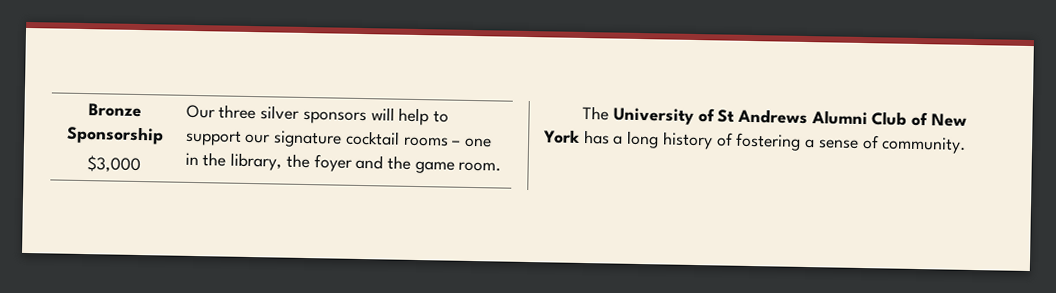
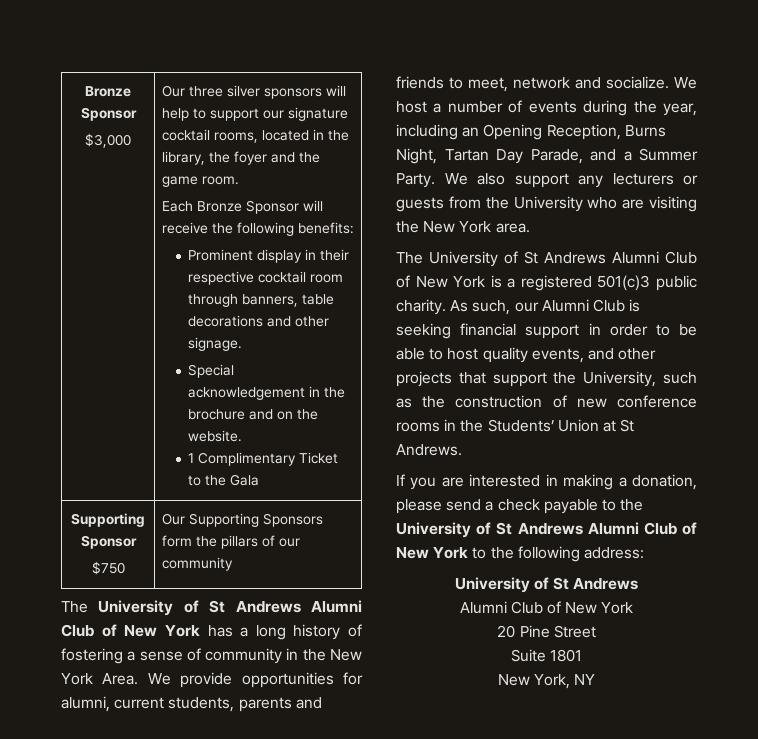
[88,103,142,118] [65,125,164,145] Bronze Sponsorship -> [85,86,131,97] [80,107,137,121] Bronze Sponsor
[402,136,493,148] rooms – one -> [213,130,309,143] rooms, located
(502, 166) none -> [161,200,323,214] [161,222,354,236] [188,249,350,263] [188,271,344,285] [188,294,335,307] [188,315,330,327] [188,337,243,351] [188,364,235,378] [188,386,346,400] [188,409,319,420] [188,430,243,442] [188,452,339,466] [188,474,260,486] [71,513,145,527] [80,535,137,549] [91,561,125,575] [161,513,323,527] [161,535,300,549] [161,557,233,571] // Each Bronze Sponsor will receive the following benefits: // Prominent display in their respective cocktail room through banners, table decorations and other signage. // Special acknowledgement in the brochure and on the website. // 1 Complimentary Ticket to the Gala // Supporting Sponsor // $750 | Our Supporting Sponsors form the pillars of our community
[881,136,967,154] community. -> [205,648,362,664] [61,672,363,688] [61,696,322,712] [396,76,697,92] [396,100,697,116] [396,124,666,140] [396,148,698,164] [396,173,698,188] [396,196,697,212] [396,221,530,233] [396,251,697,267] [396,275,697,291] [396,299,641,315] [396,323,697,339] [396,347,657,363] [396,371,697,387] [396,395,697,408] [396,419,635,432] [396,444,462,456] [396,474,697,490] [396,499,644,514] [396,522,697,538] [396,546,644,562] [454,577,639,593] [459,601,634,614] [497,625,596,638] [510,649,583,662] [497,674,596,689] community in the New York Area. We provide opportunities for alumni, current students, parents and friends to meet, network and socialize. We host a number of events during the year, including an Opening Reception, Burns Night, Tartan Day Parade, and a Summer Party. We also support any lecturers or guests from the University who are visiting the New York area. // The University of St Andrews Alumni Club of New York is a registered 501(c)3 public charity. As such, our Alumni Club is seeking financial support in order to be able to host quality events, and other projects that support the University, such as the construction of new conference rooms in the Students’ Union at St Andrews. // If you are interested in making a donation, please send a check payable to the University of St Andrews Alumni Club of New York to the following address: // University of St Andrews // Alumni Club of New York // 20 Pine Street // Suite 1801 // New York, NY

